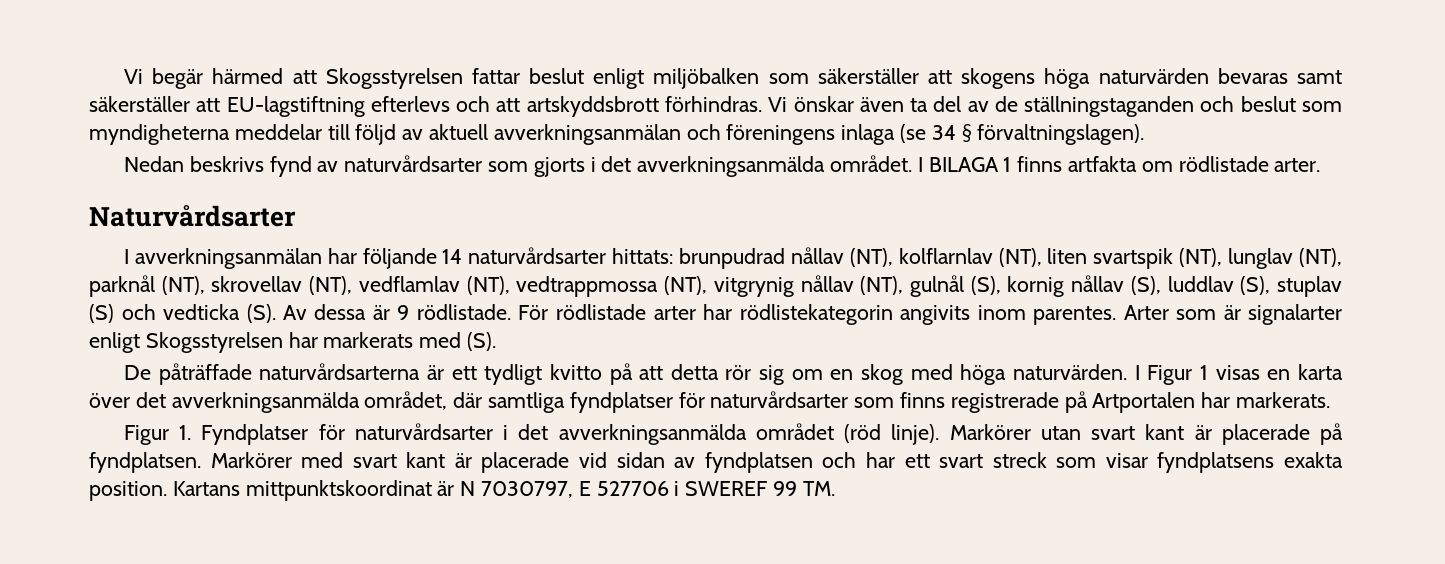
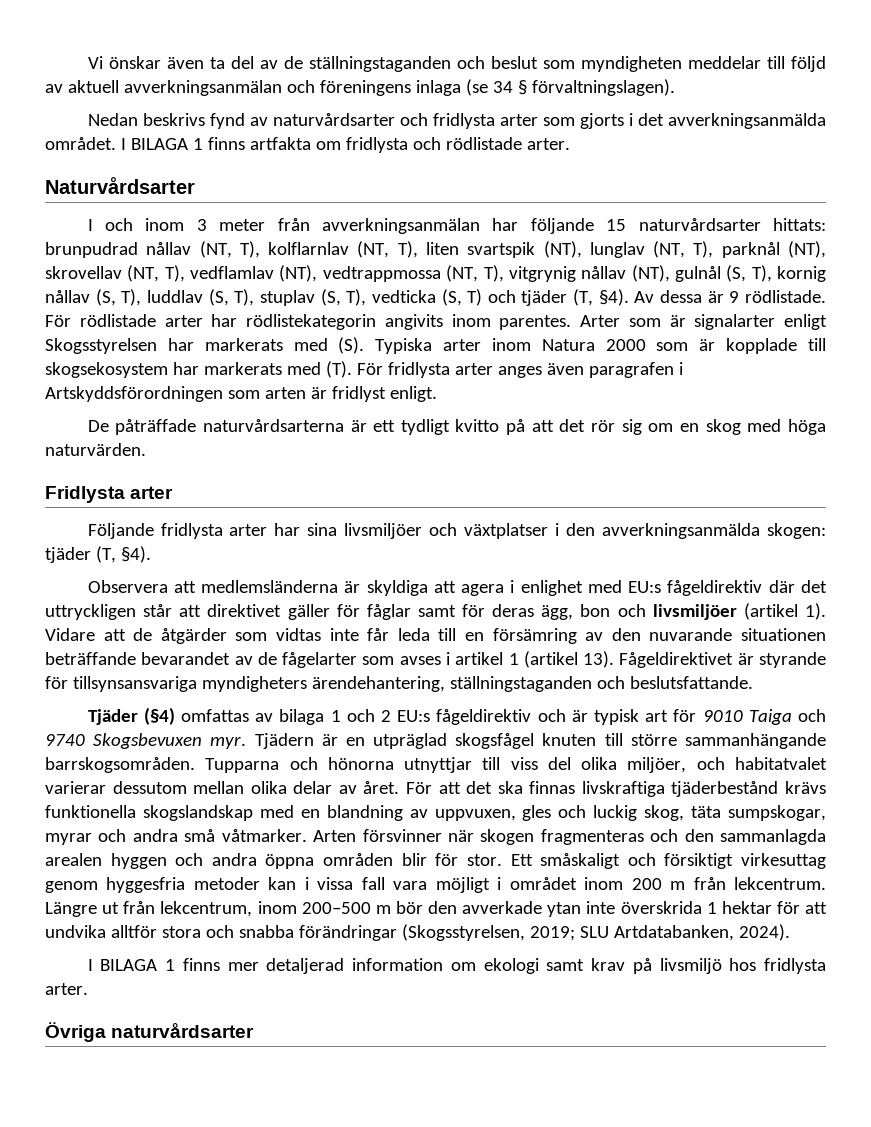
[123,68,1342,89] [89,96,788,117] Vi begär härmed att Skogsstyrelsen fattar beslut enligt miljöbalken som säkerställer att skogens höga naturvärden bevaras samt säkerställer att EU-lagstiftning efterlevs och att artskyddsbrott förhindras. Vi -> [87,56,103,69] Vi
[89,124,230,145] myndigheterna -> [580,56,682,72] myndigheten
(483, 163) none -> [399,113,538,129] och fridlysta arter
(1173, 166) none -> [345,137,441,153] fridlysta och
(129, 256) none -> [104,218,310,231] och inom 3 meter från
[442,249,463,264] 14 -> [606,219,627,231] 15
[849,248,1042,267] (NT), kolflarnlav (NT), -> [199,241,418,258] (NT, T), kolflarnlav (NT, T),
[1298,248,1342,267] (NT), -> [653,241,714,258] (NT, T),
[309,276,353,295] (NT), -> [127,265,185,282] (NT, T),
[664,276,708,295] (NT), -> [446,265,504,282] (NT, T),
[970,275,1342,297] [89,304,276,323] (S), kornig nållav (S), luddlav (S), stuplav (S) och vedticka (S). -> [726,265,827,282] [45,289,629,306] (S, T), kornig nållav (S, T), luddlav (S, T), stuplav (S, T), vedticka (S, T) och tjäder (T, §4).
(497, 341) none -> [375,338,826,354] [45,361,683,378] [45,386,437,402] Typiska arter inom Natura 2000 som är kopplade till skogsekosystem har markerats med (T). För fridlysta arter anges även paragrafen i Artskyddsförordningen som arten är fridlyst enligt.
[670,364,719,380] detta -> [559,419,586,432] det
[1134,364,1343,385] [89,391,1331,413] [123,423,1343,445] [89,452,1343,473] [89,480,835,501] I Figur 1 visas en karta över det avverkningsanmälda området, där samtliga fyndplatser för naturvårdsarter som finns registrerade på Artportalen har markerats. // Figur 1. Fyndplatser för naturvårdsarter i det avverkningsanmälda området (röd linje). Markörer utan svart kant är placerade på fyndplatsen. Markörer med svart kant är placerade vid sidan av fyndplatsen och har ett svart streck som visar fyndplatsens exakta position. Kartans mittpunktskoordinat är N 7030797, E 527706 i SWEREF 99 TM. -> [45,486,174,503] [87,523,826,539] [45,546,151,563] [87,580,827,596] [45,603,826,620] [45,628,827,644] [45,651,827,668] [45,676,753,692] [87,707,826,725] [45,733,826,749] [45,757,827,773] [45,781,826,797] [45,805,826,821] [45,829,826,845] [45,853,826,869] [45,877,827,893] [45,901,827,917] [45,924,790,941] [87,958,827,974] [45,983,88,995] [45,1022,255,1042] // Fridlysta arter // Följande fridlysta arter har sina livsmiljöer och växtplatser i den avverkningsanmälda skogen: tjäder (T, §4). // Observera att medlemsländerna är skyldiga att agera i enlighet med EU:s fågeldirektiv där det uttryckligen står att direktivet gäller för fåglar samt för deras ägg, bon och livsmiljöer (artikel 1). Vidare att de åtgärder som vidtas inte får leda till en försämring av den nuvarande situationen beträffande bevarandet av de fågelarter som avses i artikel 1 (artikel 13). Fågeldirektivet är styrande för tillsynsansvariga myndigheters ärendehantering, ställningstaganden och beslutsfattande. // Tjäder (§4) omfattas av bilaga 1 och 2 EU:s fågeldirektiv och är typisk art för 9010 Taiga och 9740 Skogsbevuxen myr. Tjädern är en utpräglad skogsfågel knuten till större sammanhängande barrskogsområden. Tupparna och hönorna utnyttjar till viss del olika miljöer, och habitatvalet varierar dessutom mellan olika delar av året. För att det ska finnas livskraftiga tjäderbestånd krävs funktionella skogslandskap med en blandning av uppvuxen, gles och luckig skog, täta sumpskogar, myrar och andra små våtmarker. Arten försvinner när skogen fragmenteras och den sammanlagda arealen hyggen och andra öppna områden blir för stor. Ett småskaligt och försiktigt virkesuttag genom hyggesfria metoder kan i vissa fall vara möjligt i området inom 200 m från lekcentrum. Längre ut från lekcentrum, inom 200–500 m bör den avverkade ytan inte överskrida 1 hektar för att undvika alltför stora och snabba förändringar (Skogsstyrelsen, 2019; SLU Artdatabanken, 2024). // I BILAGA 1 finns mer detaljerad information om ekologi samt krav på livsmiljö hos fridlysta arter. // Övriga naturvårdsarter

